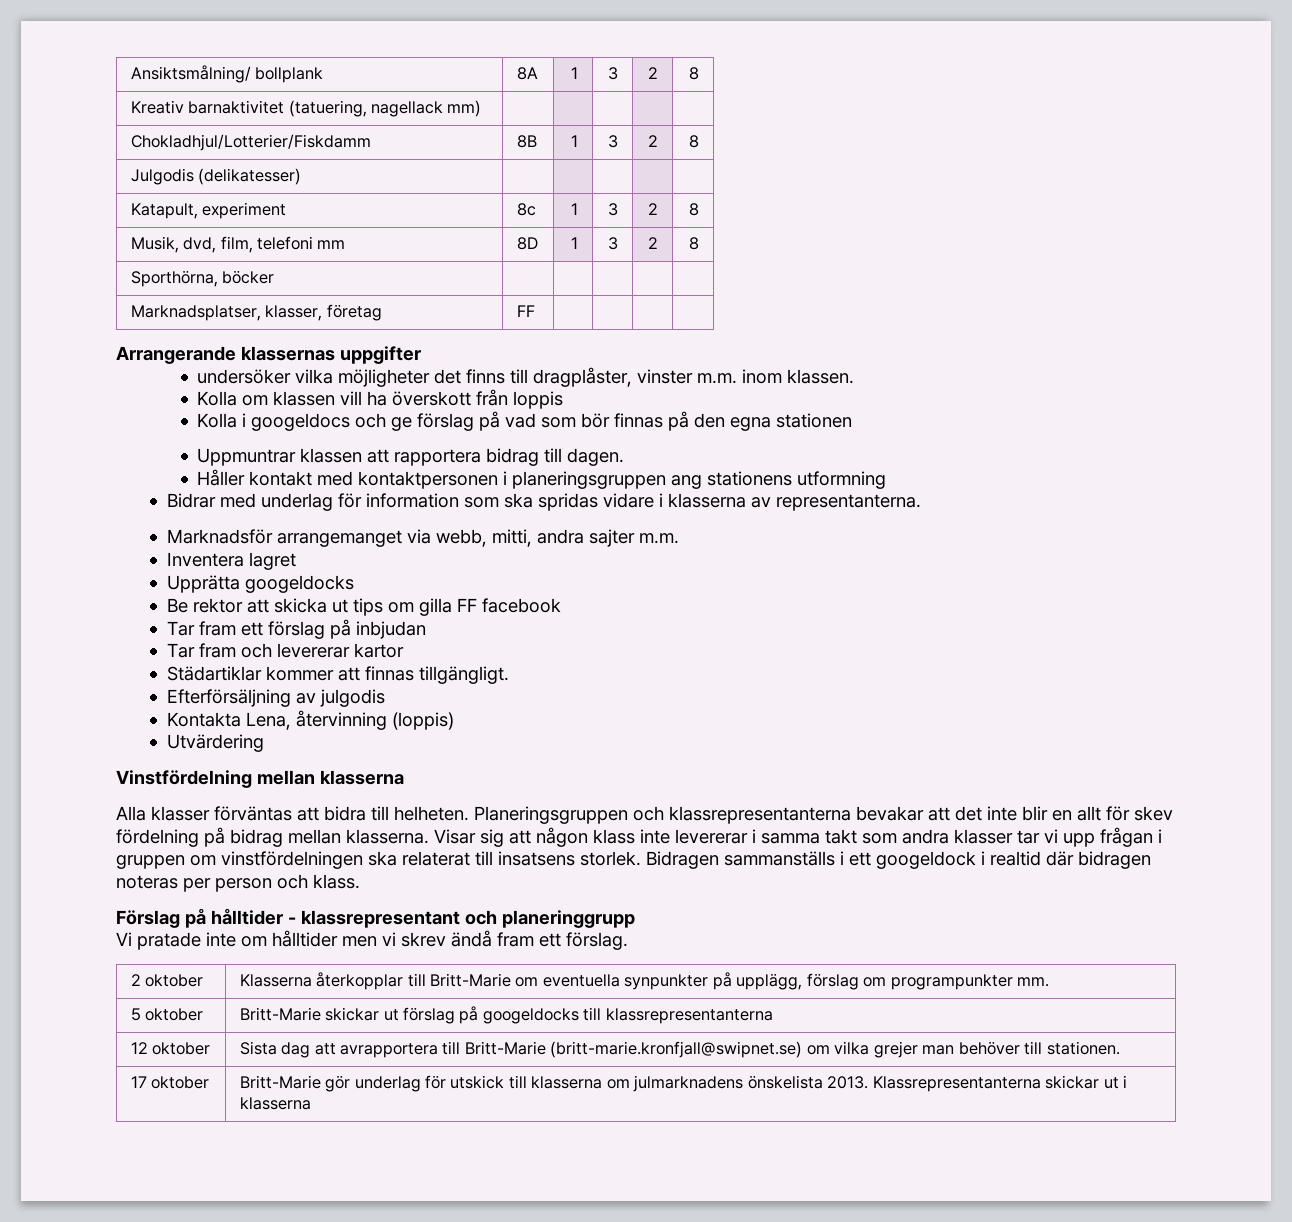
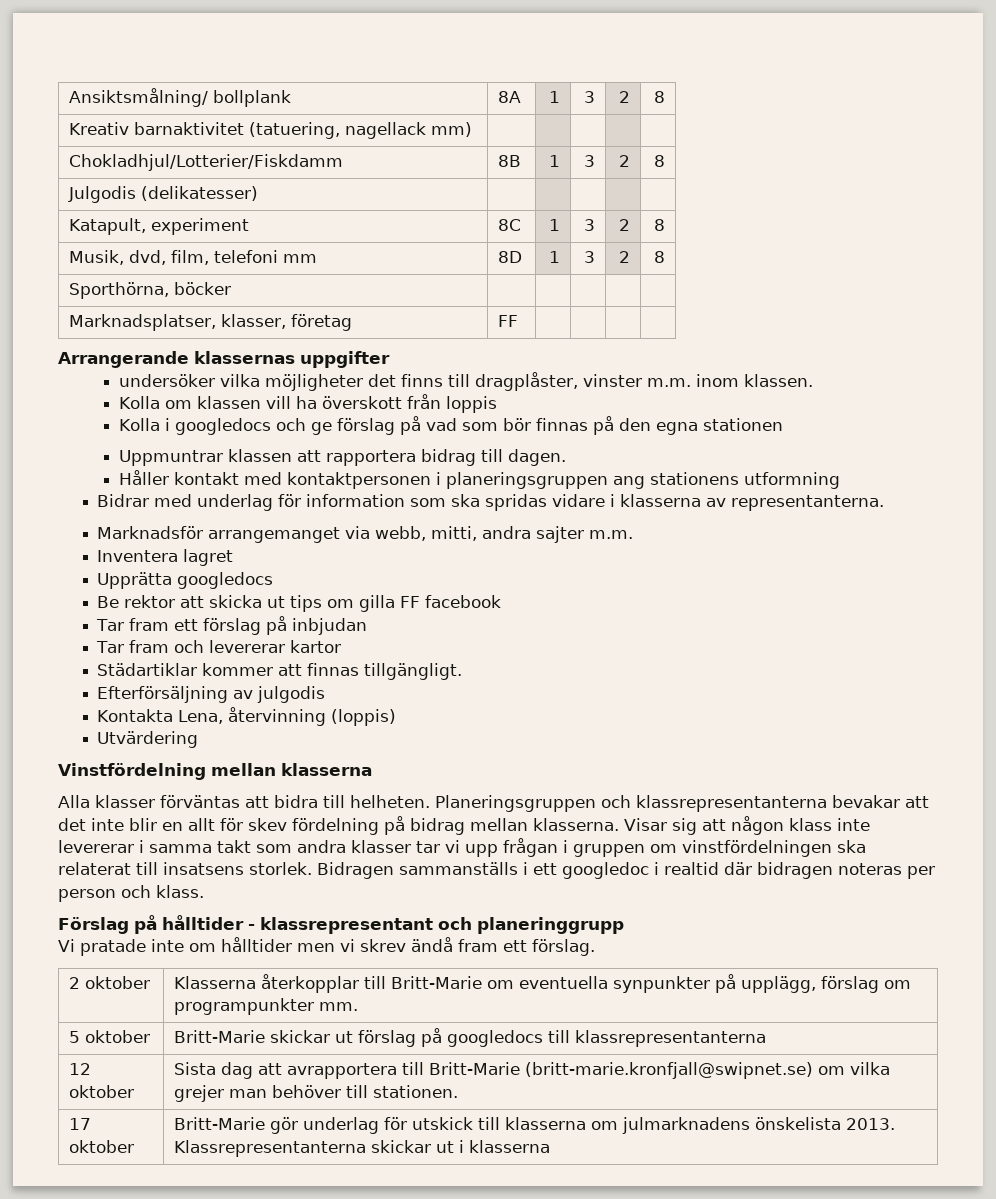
[516,203,536,216] 8c -> [498,219,522,231] 8C
[251,413,351,431] googeldocs -> [174,418,271,435] googledocs
[244,575,354,593] googeldocks -> [177,572,274,589] googledocs
[876,851,976,869] googeldock -> [562,862,649,879] googledoc
[482,1008,579,1024] googeldocks -> [447,1030,544,1047] googledocs

